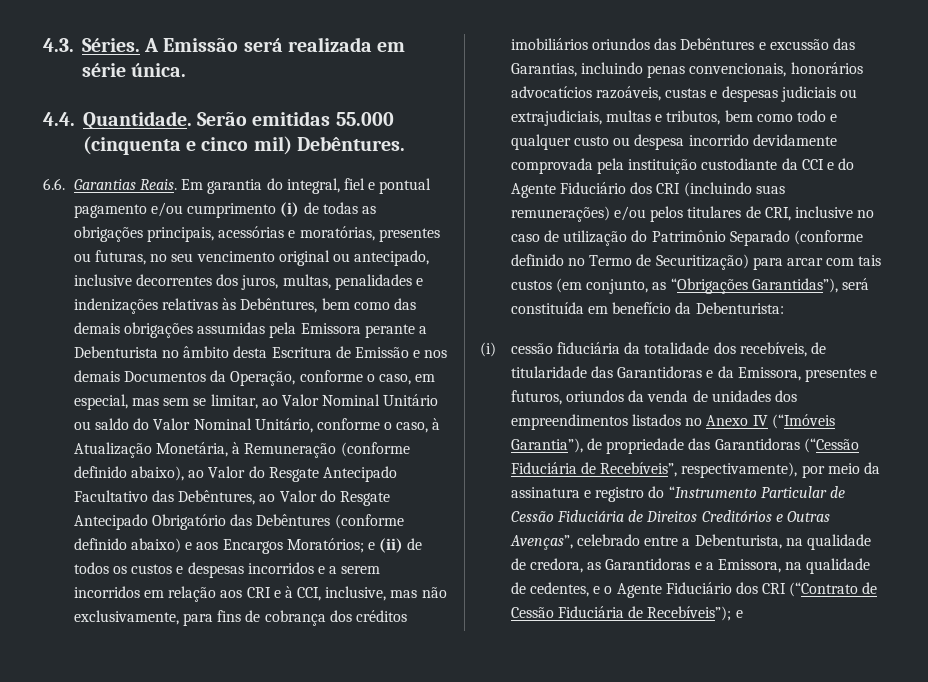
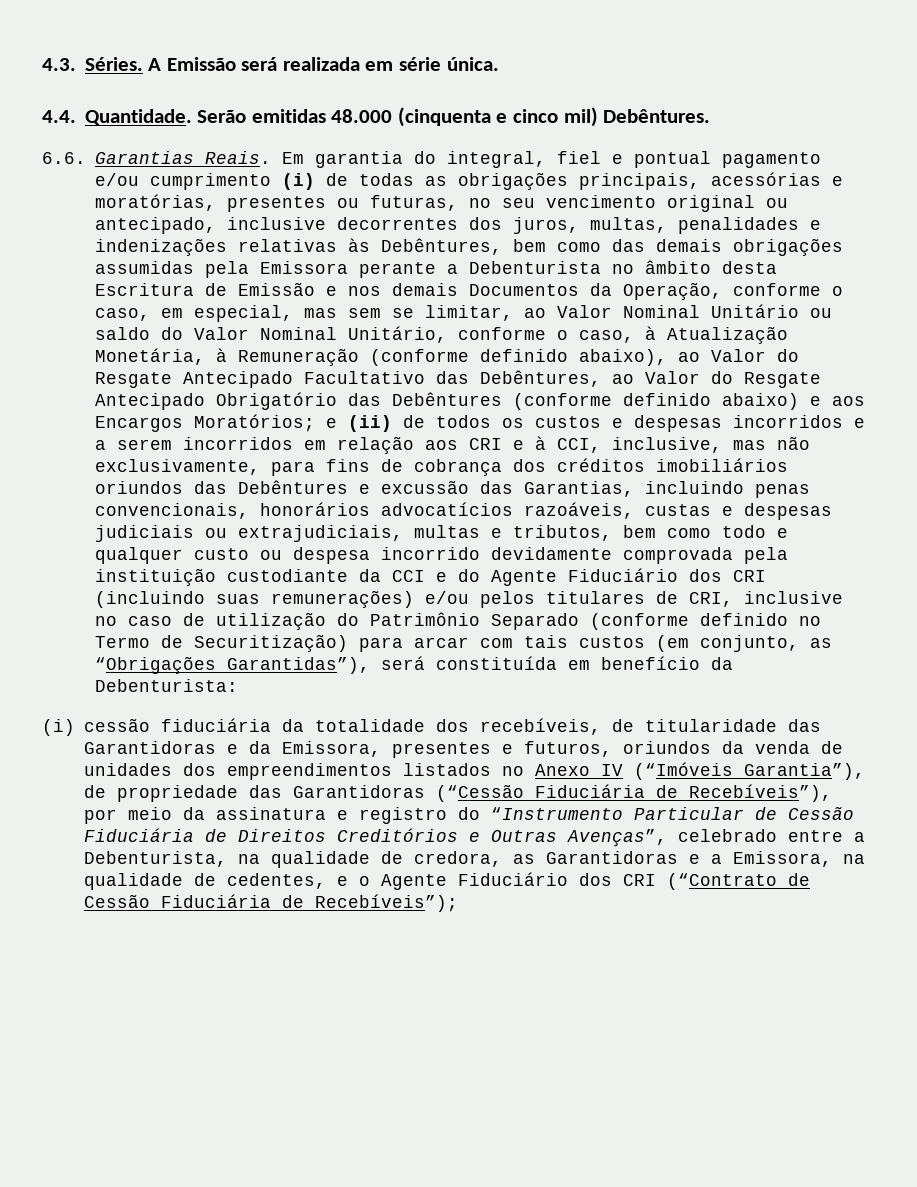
[335,112,394,126] 55.000 -> [331,109,393,123] 48.000
[600,462,798,478] Recebíveis”, respectivamente), -> [688,784,832,802] Recebíveis”),
[735,610,743,618] e -> (458, 903) none

